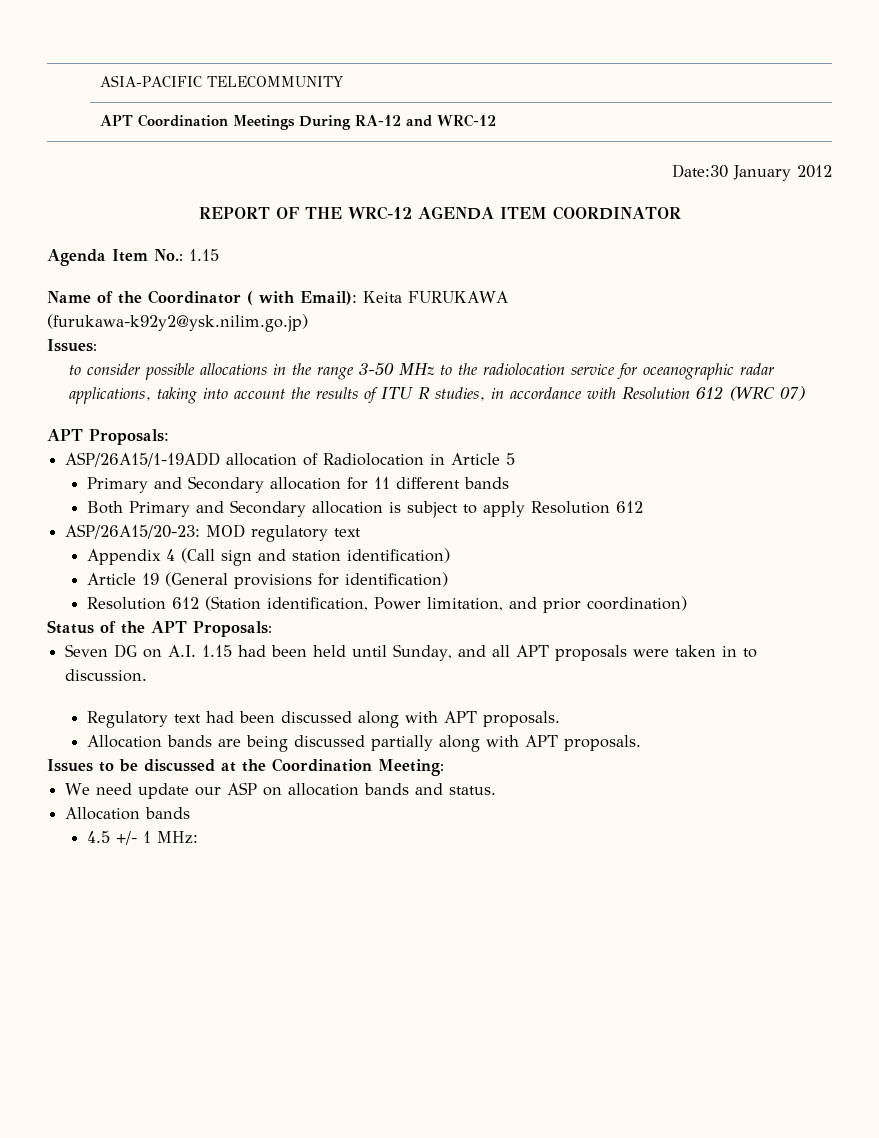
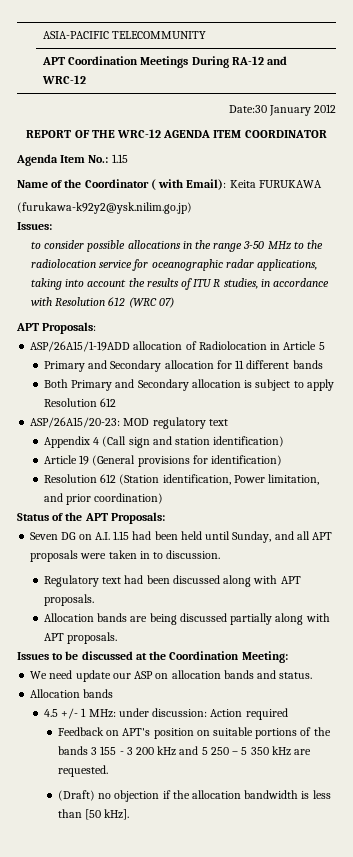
(198, 837) none -> [118,708,288,720] [57,727,331,739] [57,746,312,756] [57,765,108,777] [57,790,331,802] [57,809,130,820] under discussion: Action required // Feedback on APT's position on suitable portions of the bands 3 155 - 3 200 kHz and 5 250 – 5 350 kHz are requested. // (Draft) no objection if the allocation bandwidth is less than [50 kHz].

